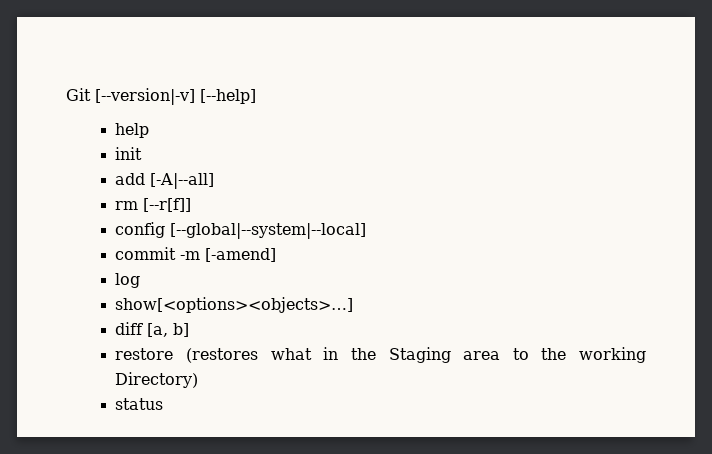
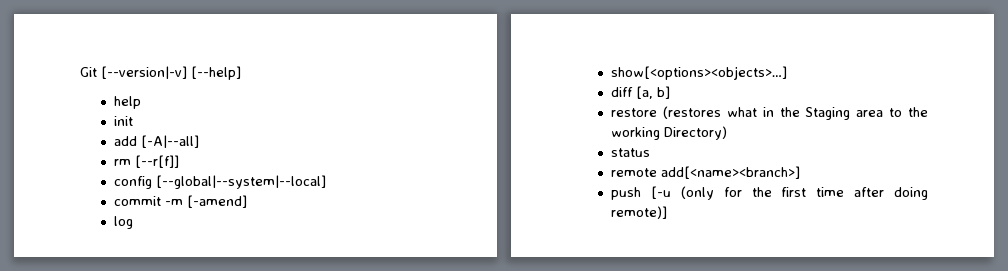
(164, 404) none -> [611,166,801,179] [611,186,929,200] [611,206,668,219] // remote add[<name><branch>] // push [-u (only for the first time after doing remote)]

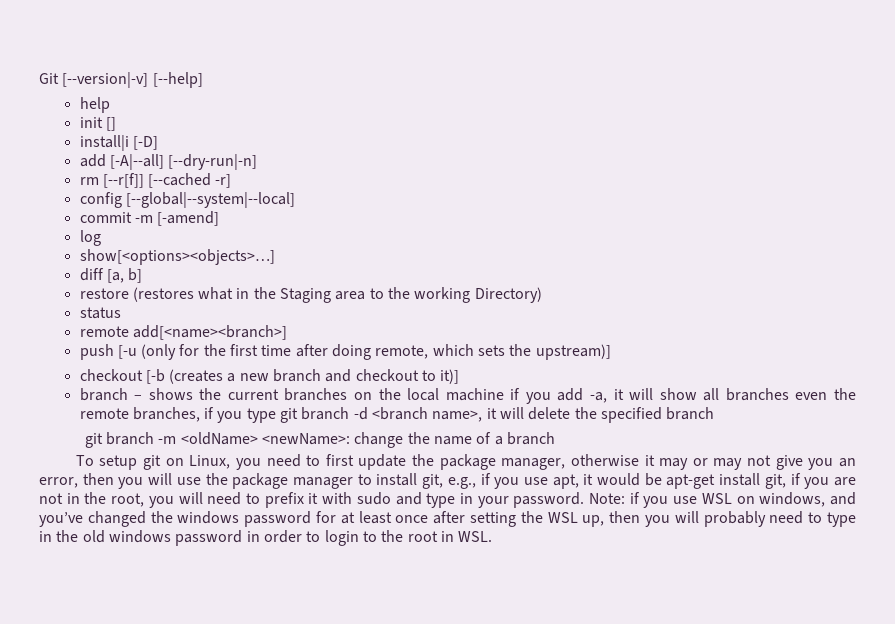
(134, 121) none -> [105,117,116,131] [79,135,158,151] [] // install|i [-D]
(200, 141) none -> [168,154,258,170] [--dry-run|-n]
(180, 161) none -> [148,173,232,188] [--cached -r]
[611,206,668,219] remote)] -> [375,344,611,360] [79,369,460,384] [79,388,857,404] [79,407,715,423] [84,432,555,448] [75,454,856,470] [39,473,857,489] [39,492,857,508] [39,511,856,527] [39,530,493,546] remote, which sets the upstream)] // checkout [-b (creates a new branch and checkout to it)] // branch – shows the current branches on the local machine if you add -a, it will show all branches even the remote branches, if you type git branch -d <branch name>, it will delete the specified branch // git branch -m <oldName> <newName>: change the name of a branch // To setup git on Linux, you need to first update the package manager, otherwise it may or may not give you an error, then you will use the package manager to install git, e.g., if you use apt, it would be apt-get install git, if you are not in the root, you will need to prefix it with sudo and type in your password. Note: if you use WSL on windows, and you’ve changed the windows password for at least once after setting the WSL up, then you will probably need to type in the old windows password in order to login to the root in WSL.

